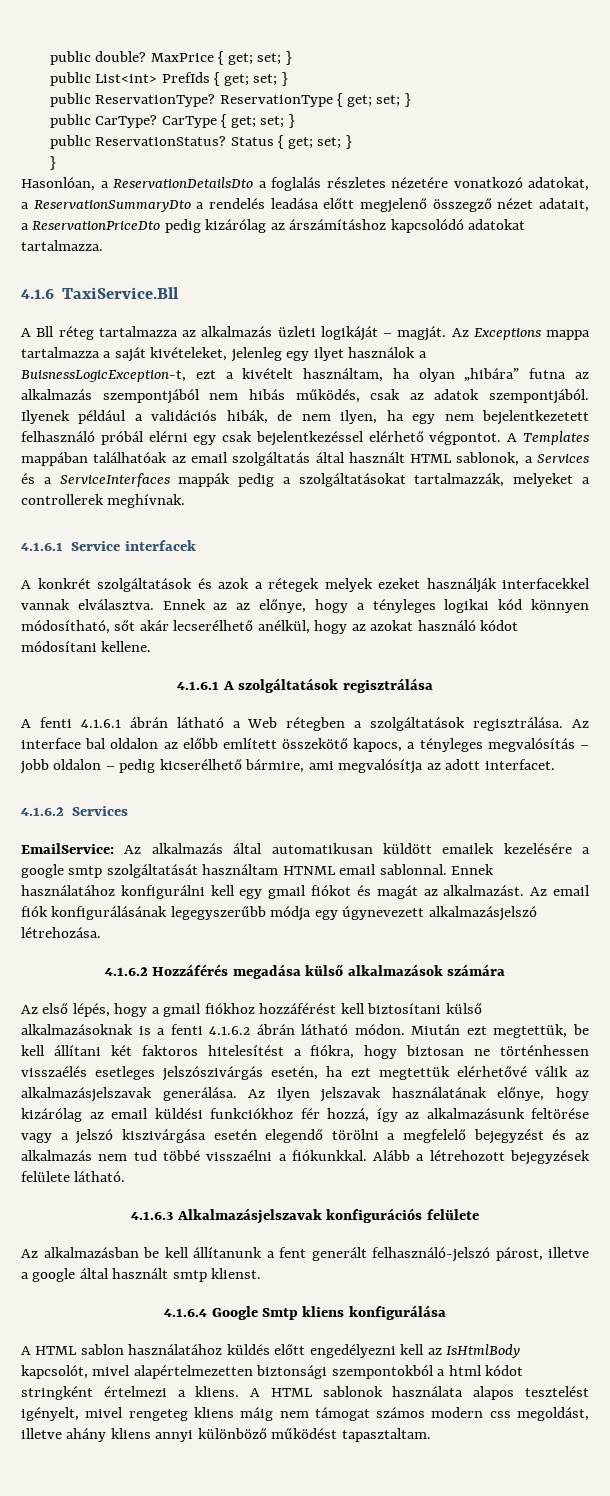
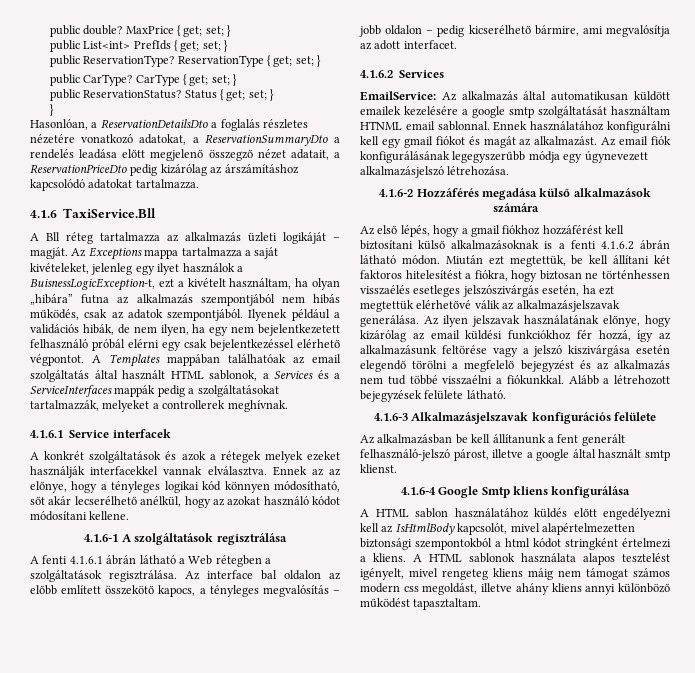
[177,681,220,690] 4.1.6.1 -> [84,534,119,542] 4.1.6-1
[104,967,148,976] 4.1.6.2 -> [379,189,414,197] 4.1.6-2
[131,1211,174,1220] 4.1.6.3 -> [373,413,408,421] 4.1.6-3
[164,1308,208,1317] 4.1.6.4 -> [400,487,436,495] 4.1.6-4

